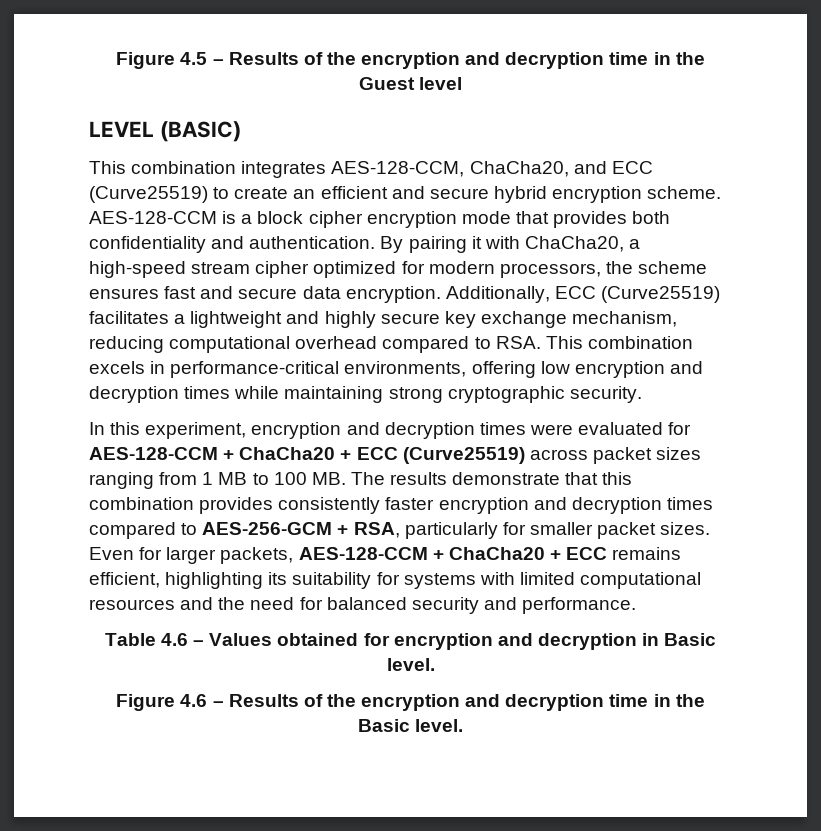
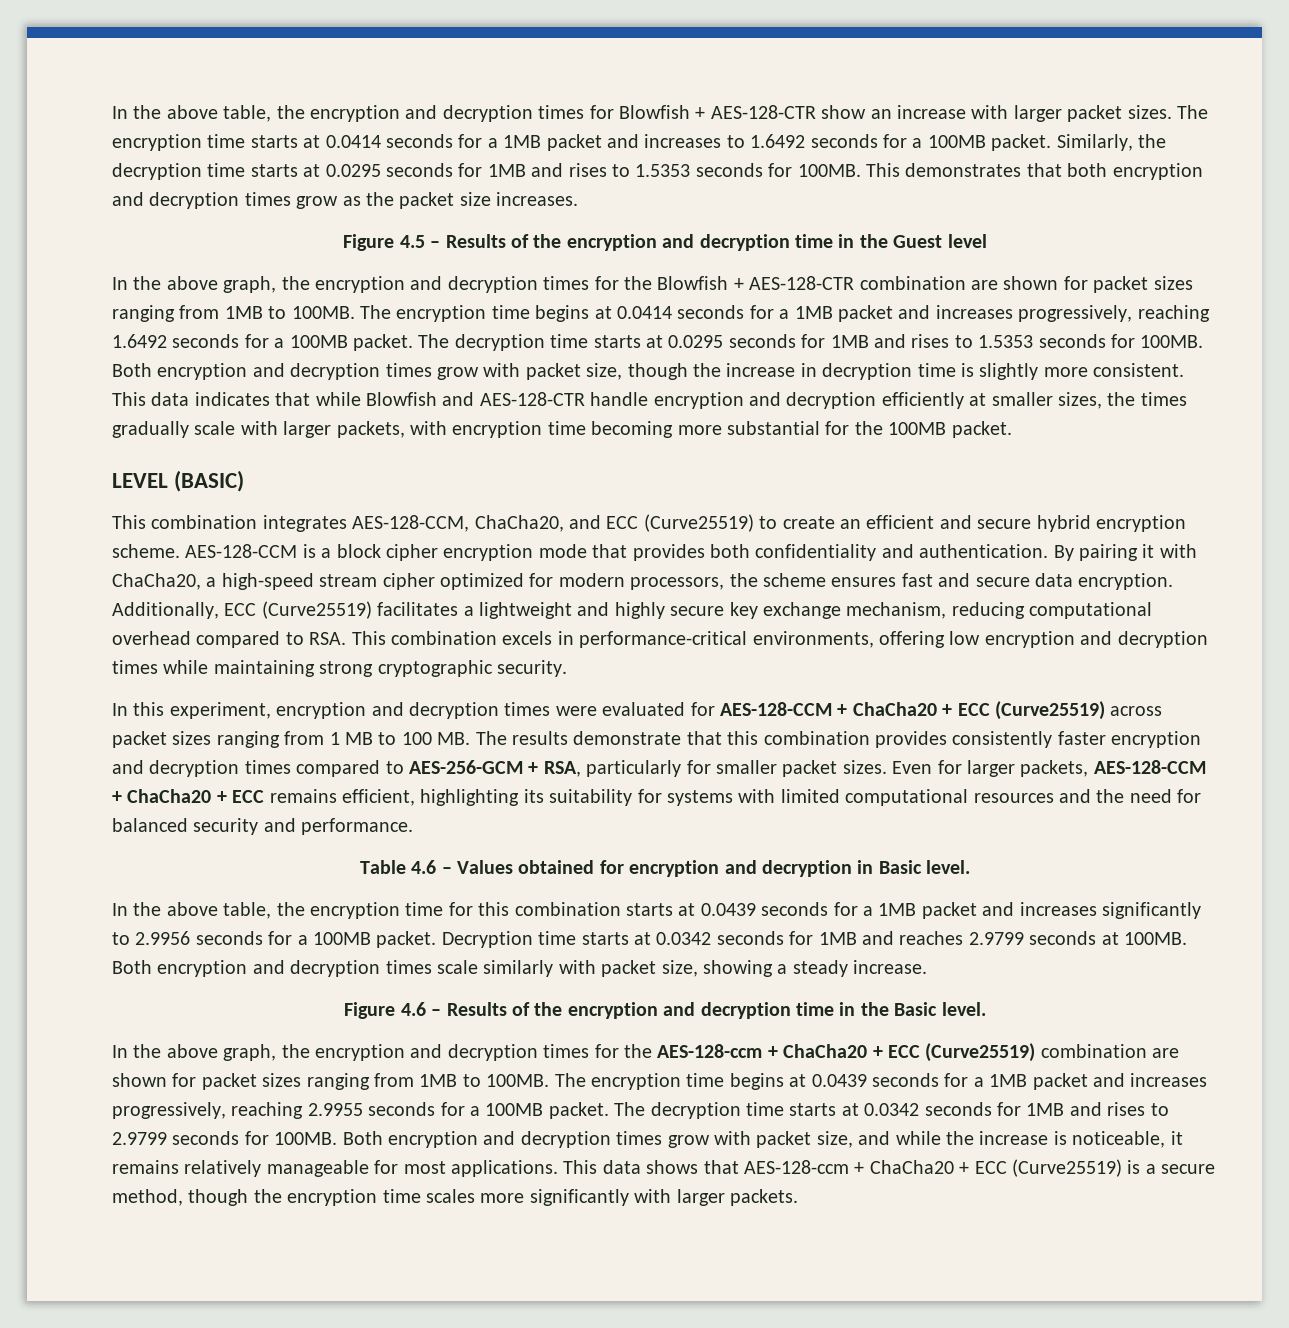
(116, 60) none -> [112,105,1208,122] [112,134,1166,151] [112,163,1203,180] [112,192,579,209] In the above table, the encryption and decryption times for Blowfish + AES-128-CTR show an increase with larger packet sizes. The encryption time starts at 0.0414 seconds for a 1MB packet and increases to 1.6492 seconds for a 100MB packet. Similarly, the decryption time starts at 0.0295 seconds for 1MB and rises to 1.5353 seconds for 100MB. This demonstrates that both encryption and decryption times grow as the packet size increases. //
(463, 83) none -> [112,276,1193,293] [112,305,1210,322] [112,334,1204,351] [112,363,1185,380] [112,392,1187,409] [112,421,1012,438] // In the above graph, the encryption and decryption times for the Blowfish + AES-128-CTR combination are shown for packet sizes ranging from 1MB to 100MB. The encryption time begins at 0.0414 seconds for a 1MB packet and increases progressively, reaching 1.6492 seconds for a 100MB packet. The decryption time starts at 0.0295 seconds for 1MB and rises to 1.5353 seconds for 100MB. Both encryption and decryption times grow with packet size, though the increase in decryption time is slightly more consistent. This data indicates that while Blowfish and AES-128-CTR handle encryption and decryption efficiently at smaller sizes, the times gradually scale with larger packets, with encryption time becoming more substantial for the 100MB packet.
(435, 664) none -> [112,902,1201,919] [112,931,1187,948] [112,960,928,977] // In the above table, the encryption time for this combination starts at 0.0439 seconds for a 1MB packet and increases significantly to 2.9956 seconds for a 100MB packet. Decryption time starts at 0.0342 seconds for 1MB and reaches 2.9799 seconds at 100MB. Both encryption and decryption times scale similarly with packet size, showing a steady increase.
(464, 725) none -> [112,1043,1180,1062] [112,1073,1208,1090] [112,1102,1169,1119] [112,1131,1183,1148] [112,1159,1216,1177] [112,1189,798,1206] // In the above graph, the encryption and decryption times for the AES-128-ccm + ChaCha20 + ECC (Curve25519) combination are shown for packet sizes ranging from 1MB to 100MB. The encryption time begins at 0.0439 seconds for a 1MB packet and increases progressively, reaching 2.9955 seconds for a 100MB packet. The decryption time starts at 0.0342 seconds for 1MB and rises to 2.9799 seconds for 100MB. Both encryption and decryption times grow with packet size, and while the increase is noticeable, it remains relatively manageable for most applications. This data shows that AES-128-ccm + ChaCha20 + ECC (Curve25519) is a secure method, though the encryption time scales more significantly with larger packets.

